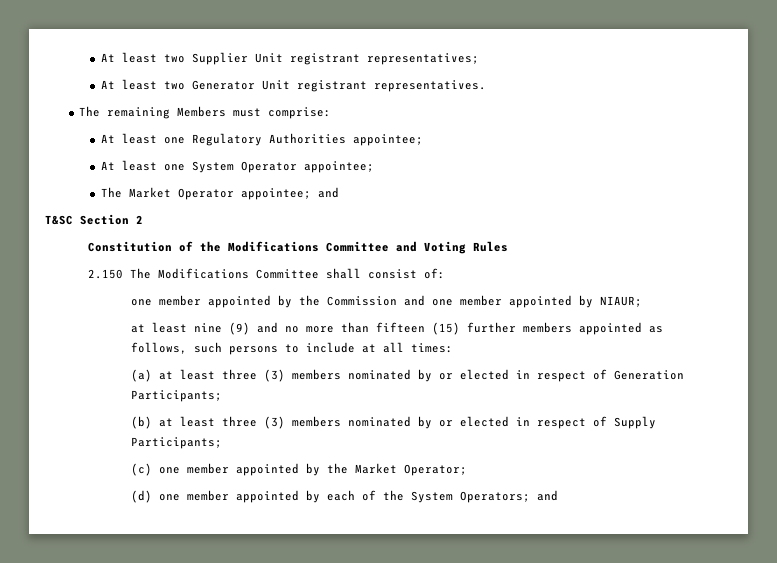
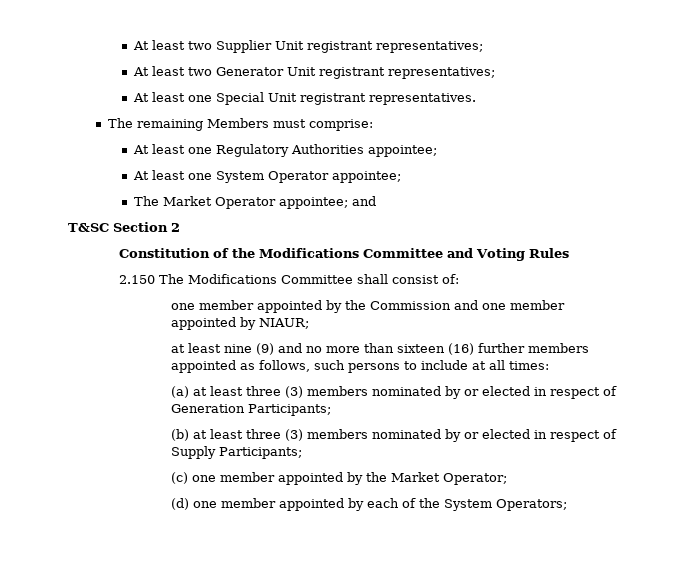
(367, 86) none -> [387,67,495,79] [132,92,366,105] representatives; // At least one Special Unit registrant
[376,322,461,335] fifteen (15) -> [396,343,474,355] sixteen (16)
[537,490,559,501] and -> (567, 505) none

